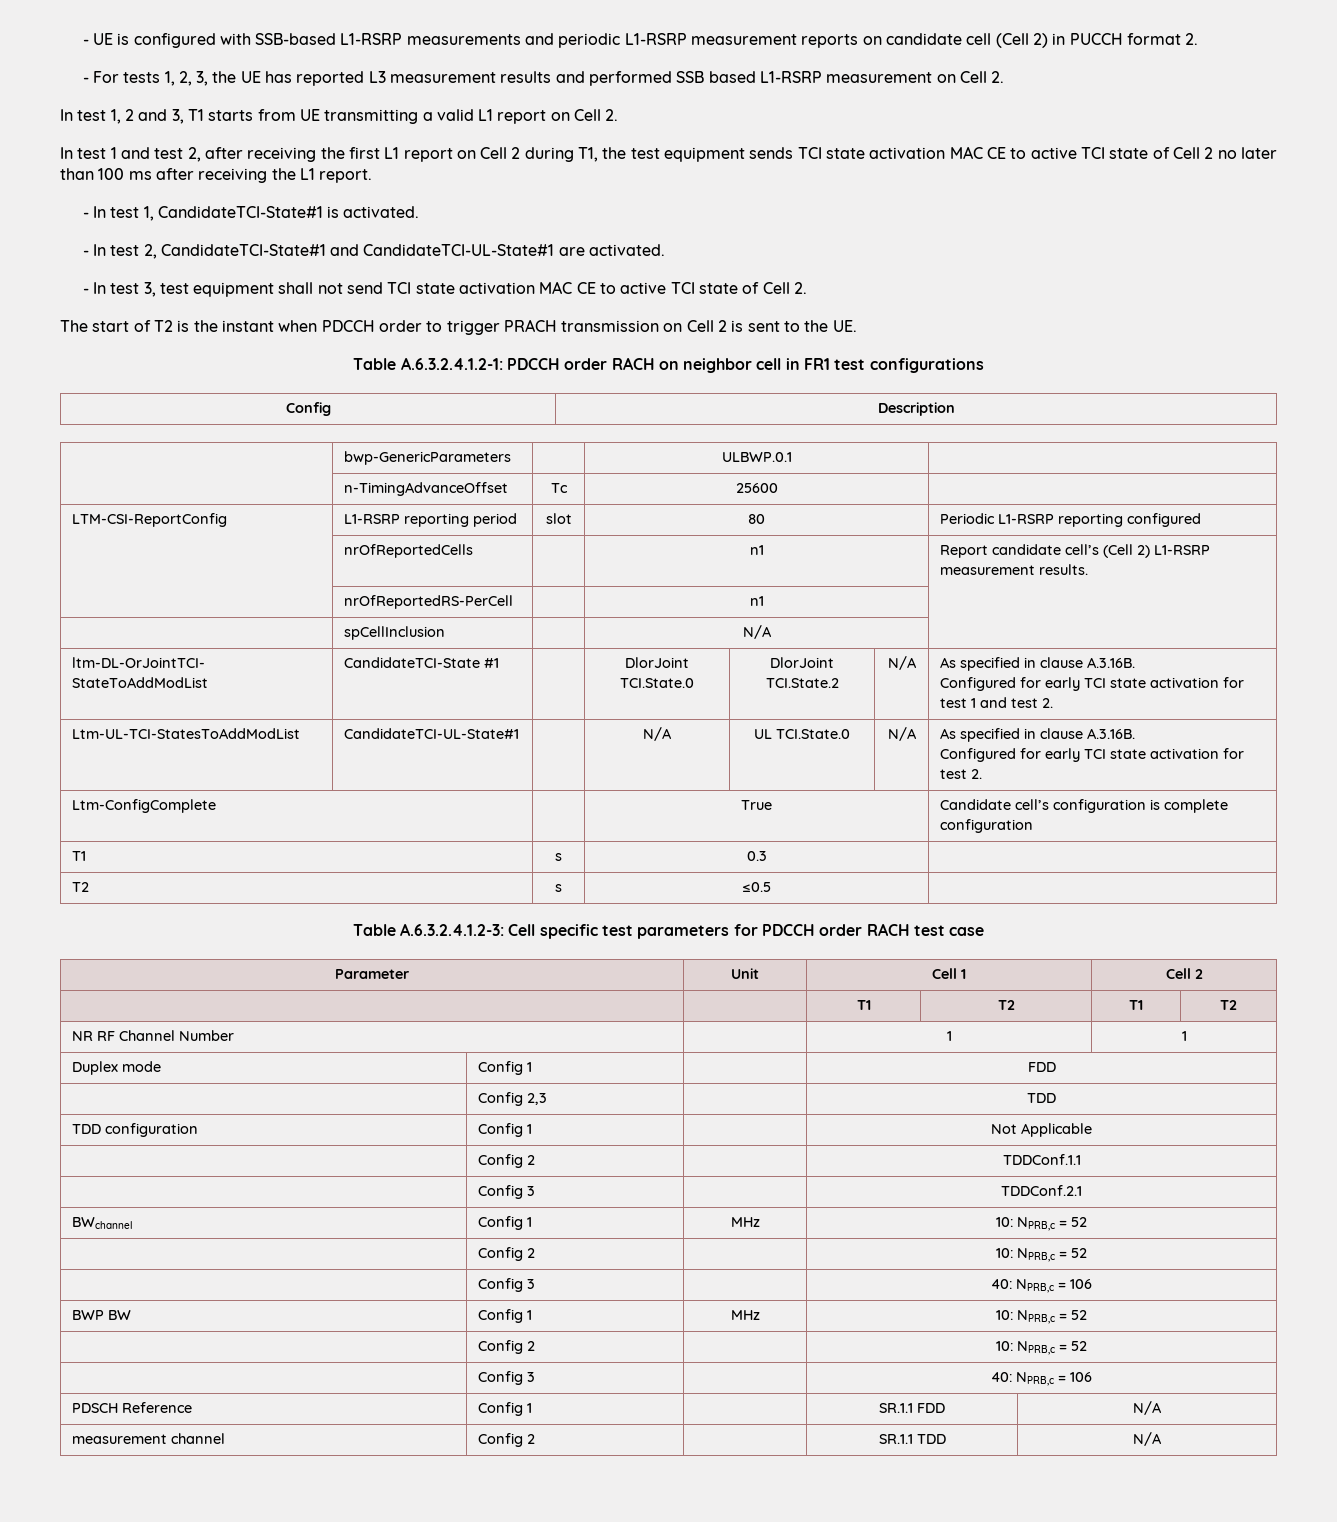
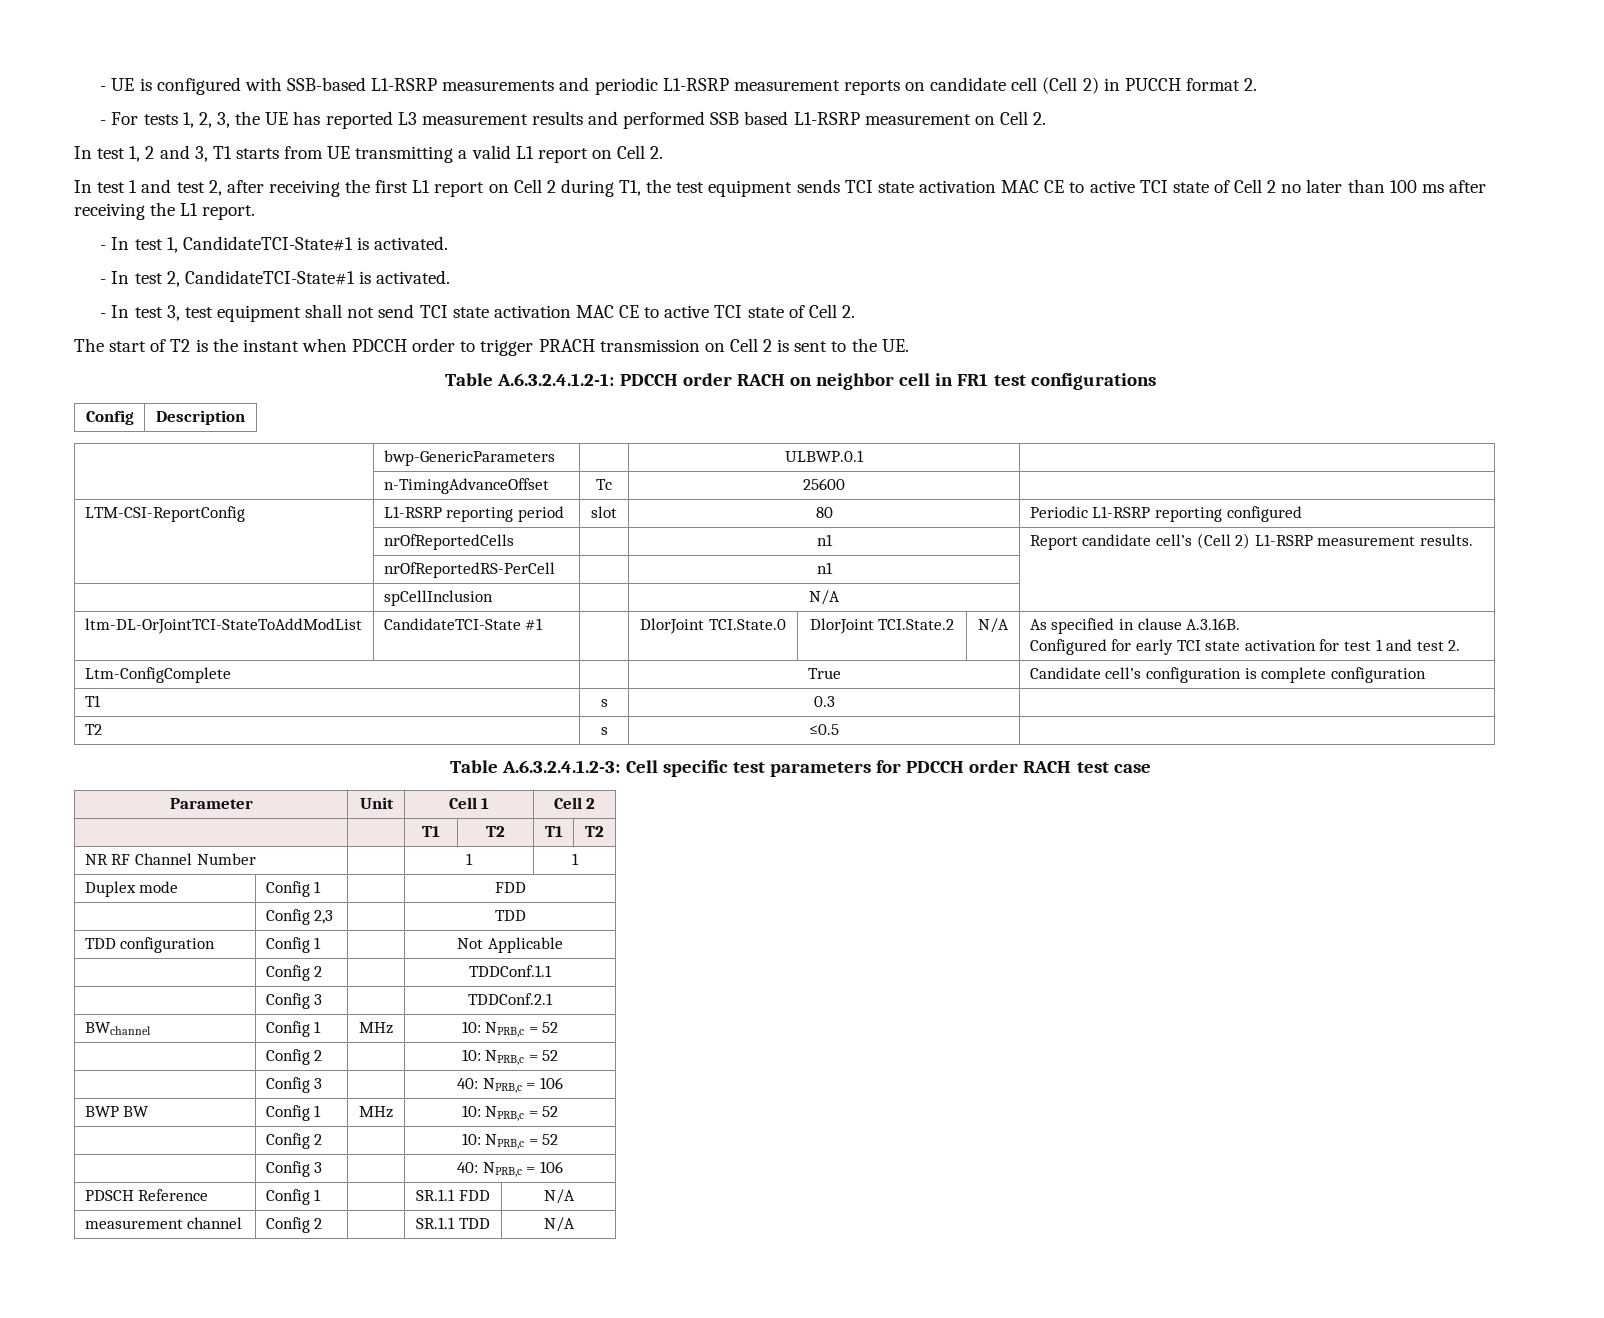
[330,244,585,256] and CandidateTCI-UL-State#1 are -> [359,271,372,284] is
[72,728,301,739] [344,728,520,739] [643,727,672,741] [754,729,850,739] [887,727,917,741] [940,728,1136,742] [940,748,1245,762] [940,769,983,779] // Ltm-UL-TCI-StatesToAddModList | CandidateTCI-UL-State#1 | | N/A | UL TCI.State.0 | N/A | As specified in clause A.3.16B. // Configured for early TCI state activation for test 2. -> (1461, 645) none

